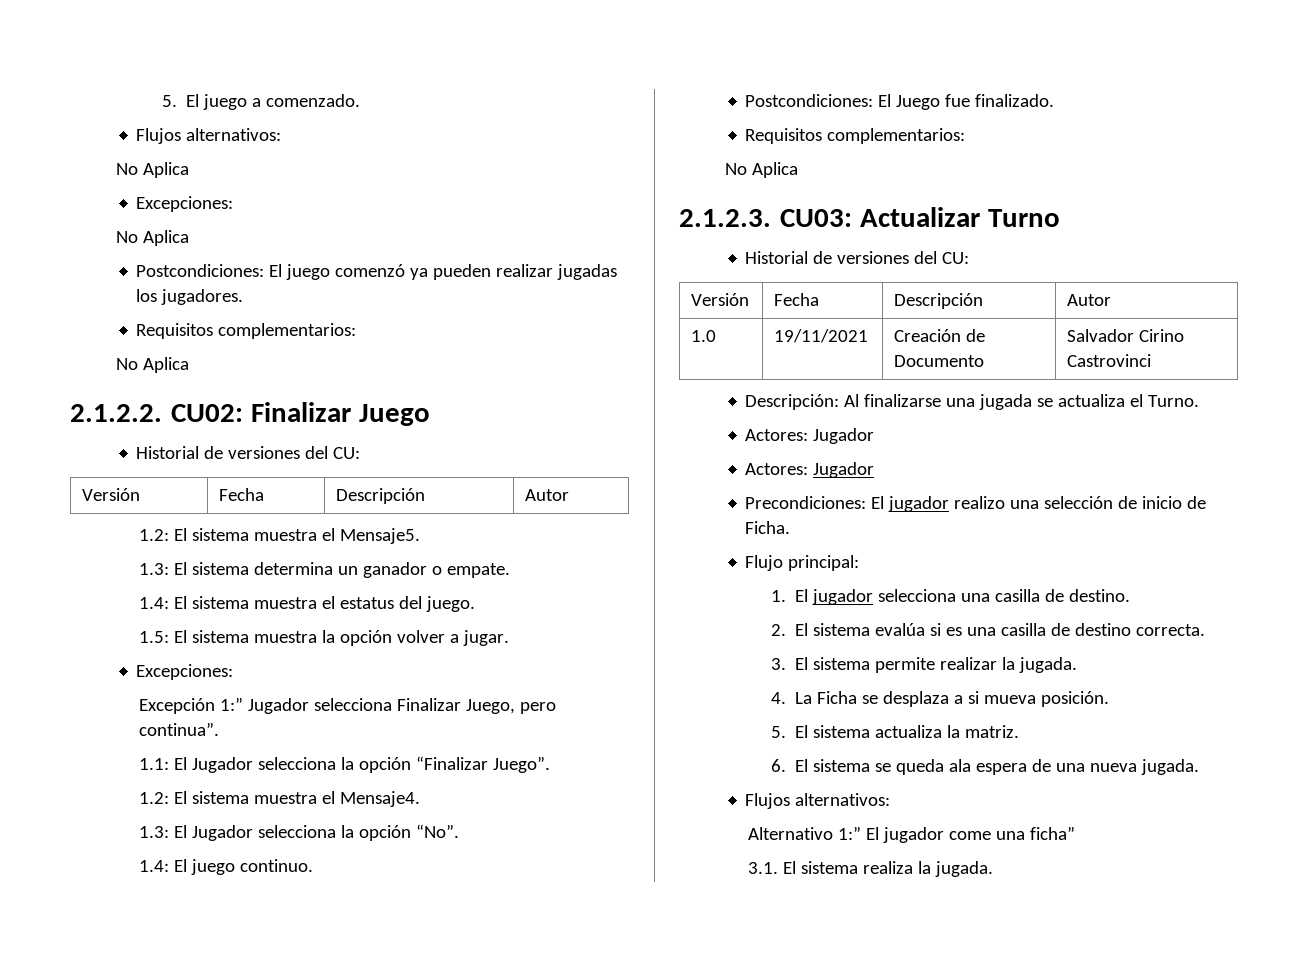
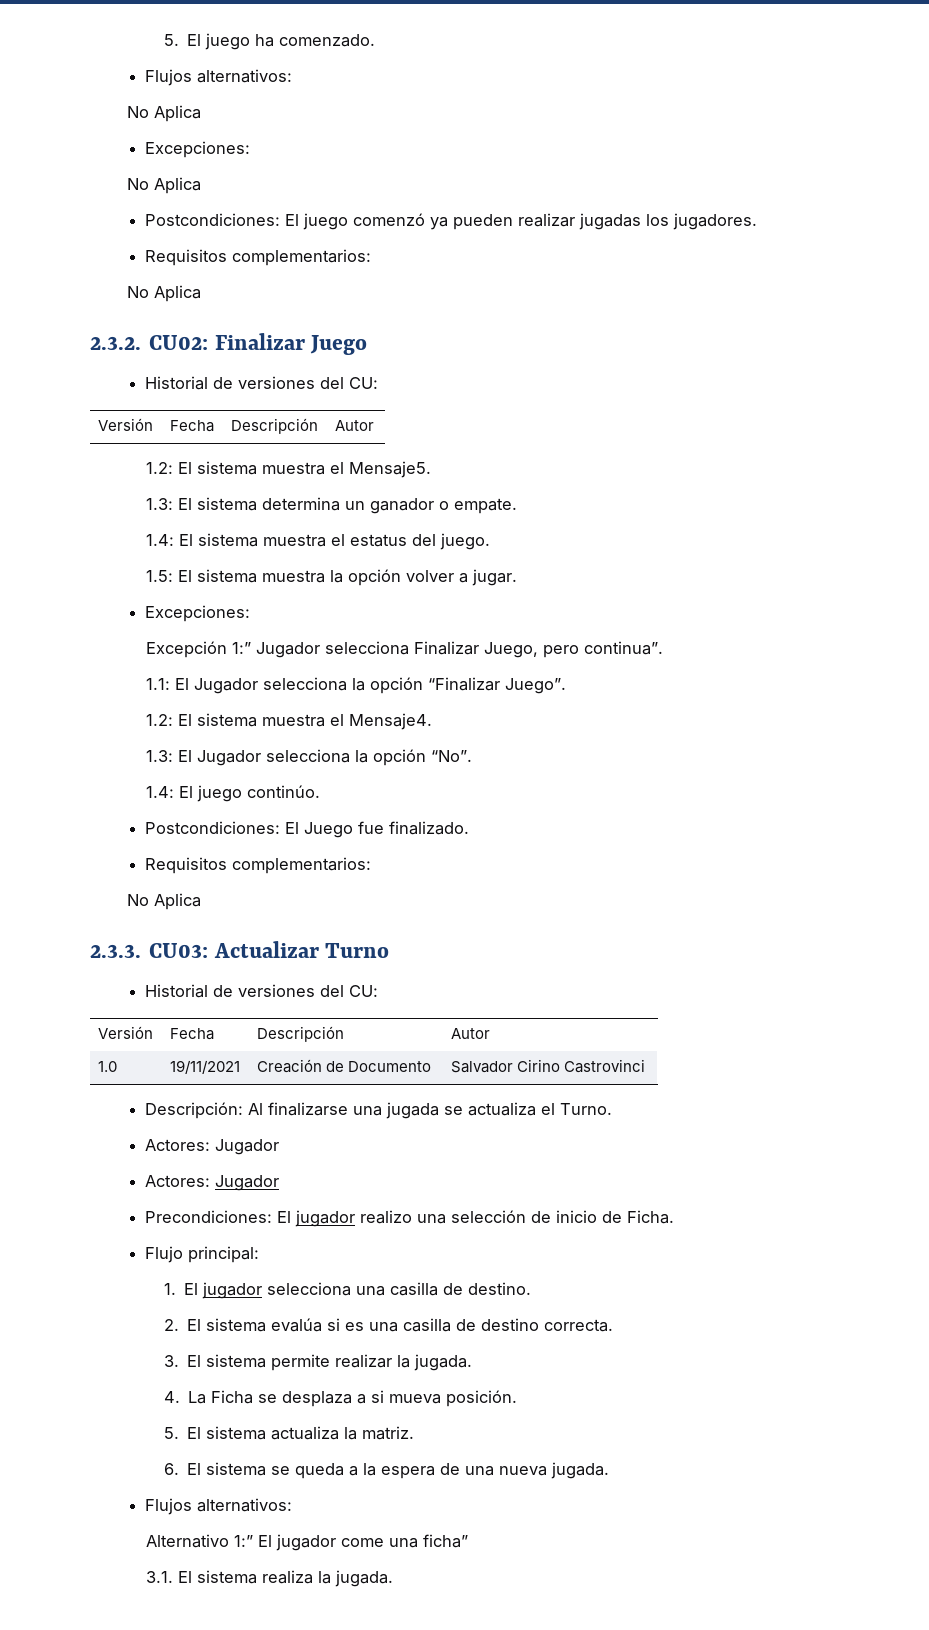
[252,98,262,107] a -> [255,34,275,47] ha
[70,404,162,422] 2.1.2.2. -> [90,336,141,350] 2.3.2.
[240,859,314,872] continuo. -> [246,785,320,798] continúo.
[679,209,771,227] 2.1.2.3. -> [90,944,141,958] 2.3.3.
[949,759,972,772] ala -> [349,1463,377,1476] a la

